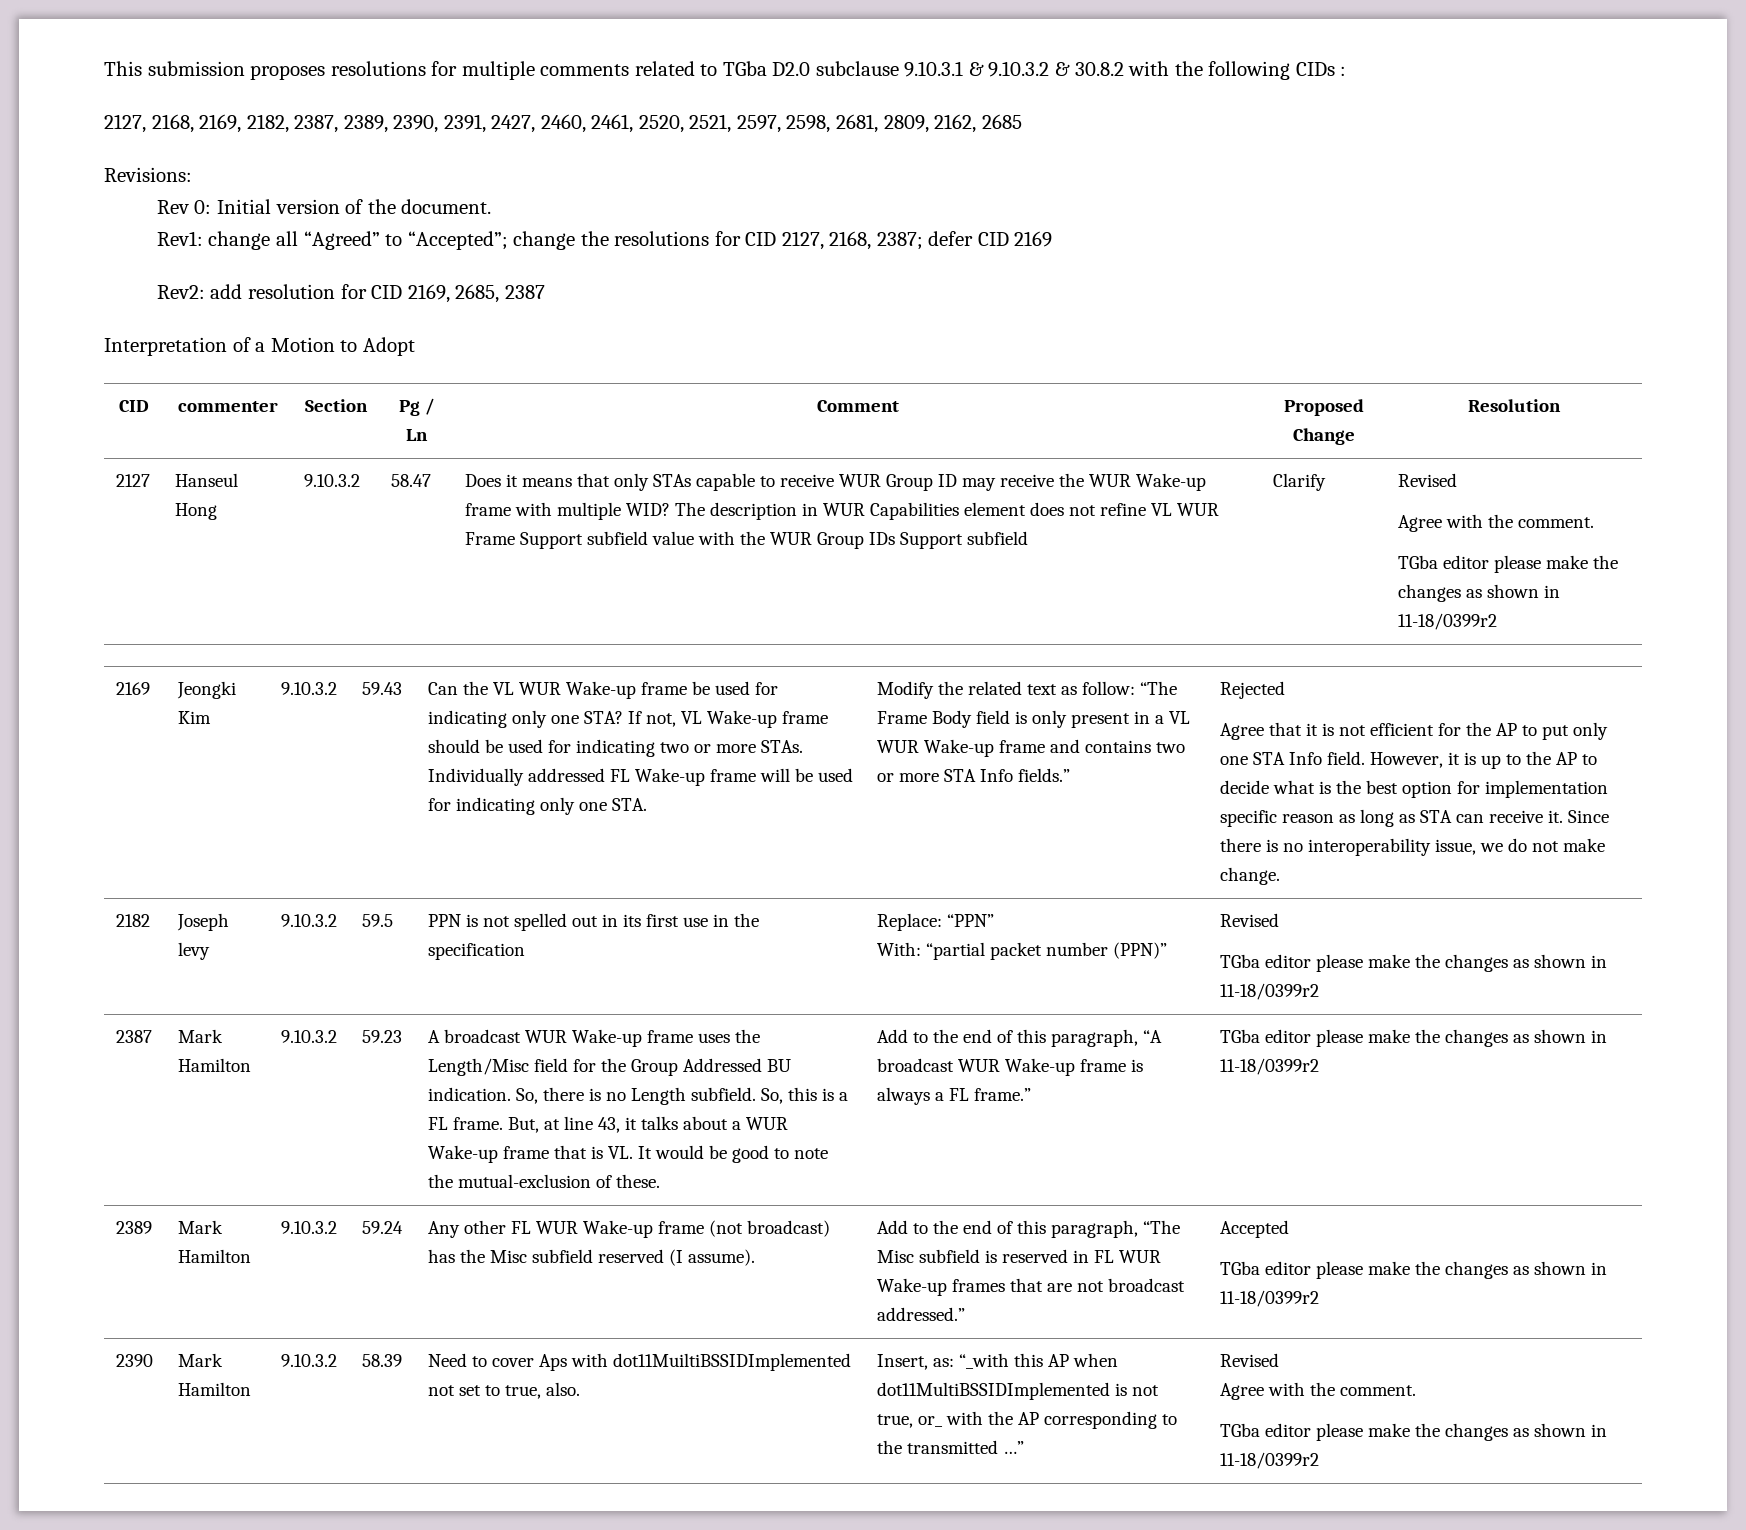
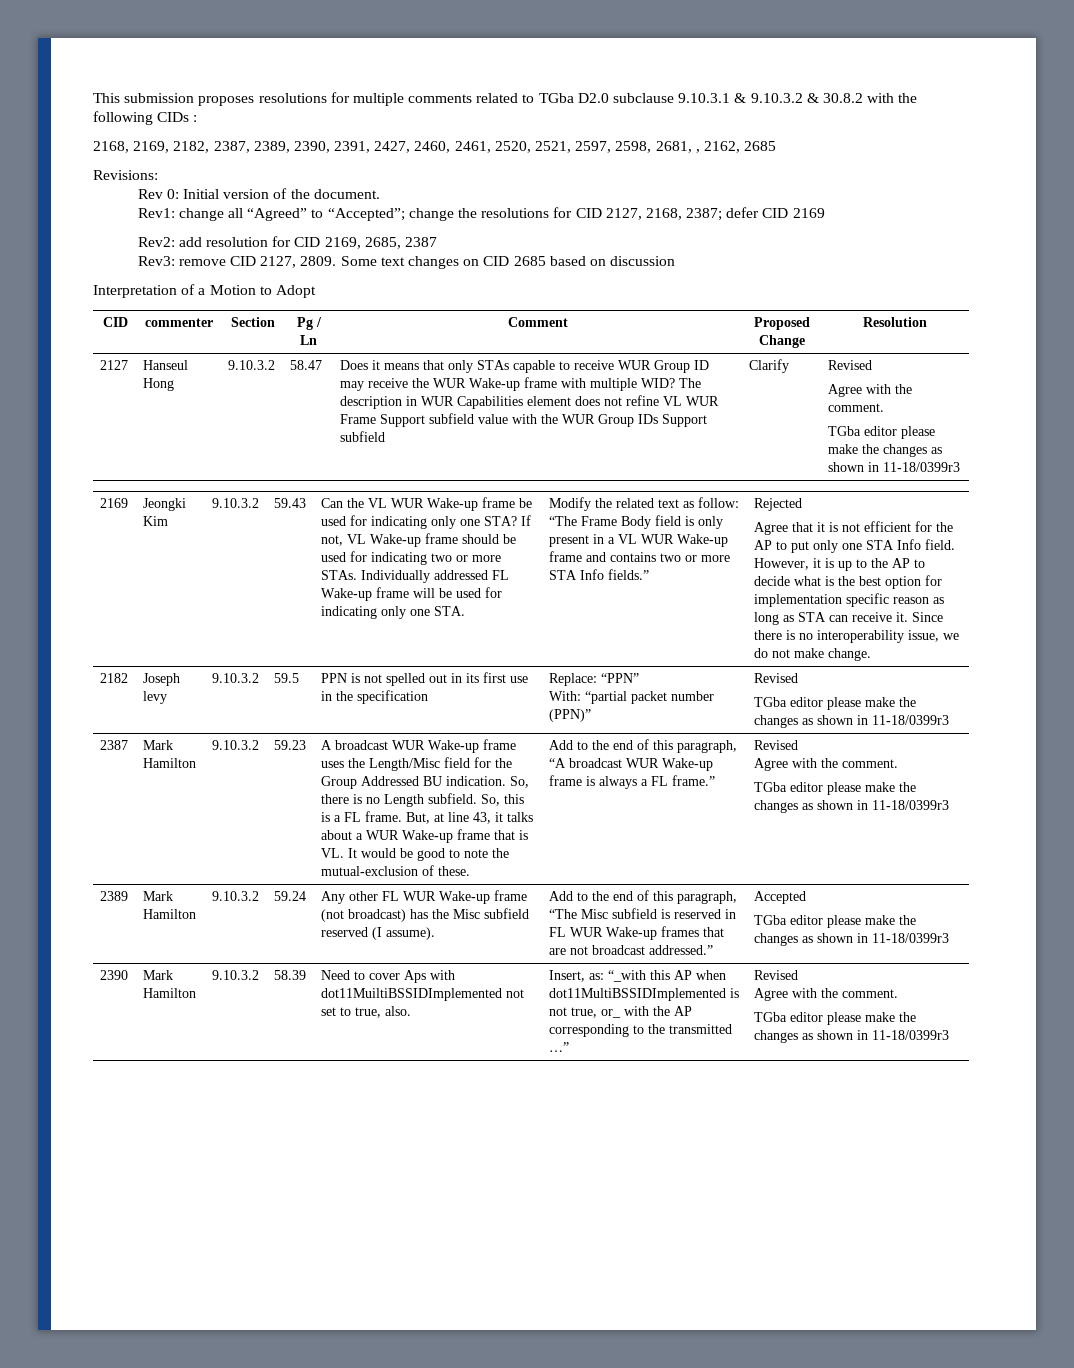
[104,114,146,133] 2127, -> (198, 118) none
[883,115,929,133] 2809, -> [695,149,700,153] ,
(545, 292) none -> [137,256,676,269] // Rev3: remove CID 2127, 2809. Some text changes on CID 2685 based on discussion
[1398,613,1498,630] 11-18/0399r2 -> [883,462,961,472] 11-18/0399r3
[1220,983,1320,1000] 11-18/0399r2 -> [872,715,950,725] 11-18/0399r3
[1220,1029,1608,1047] [1220,1058,1320,1075] TGba editor please make the changes as shown in 11-18/0399r2 -> [754,740,799,750] [754,758,899,771] [754,782,917,795] [754,800,950,813] Revised // Agree with the comment. // TGba editor please make the changes as shown in 11-18/0399r3
[1220,1290,1320,1307] 11-18/0399r2 -> [872,933,950,943] 11-18/0399r3
[1220,1452,1320,1469] 11-18/0399r2 -> [872,1030,950,1040] 11-18/0399r3

